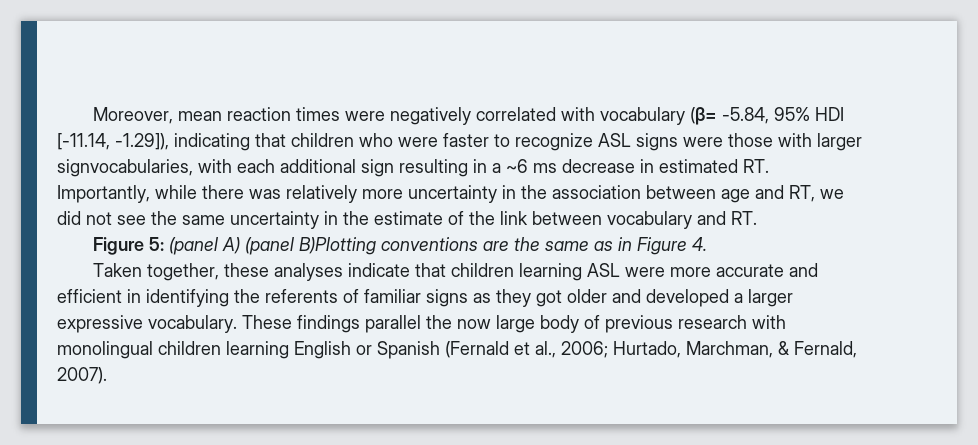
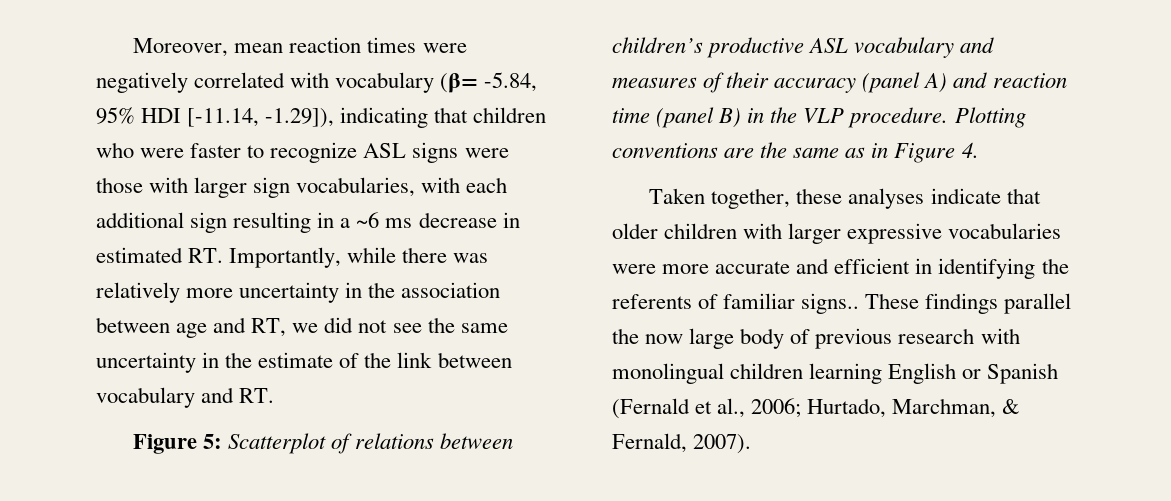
[57,159,193,177] signvocabularies, -> [253,177,416,198] sign vocabularies,
[168,237,376,255] (panel A) (panel B)Plotting -> [228,433,513,454] [612,37,995,58] [612,72,1067,93] [612,107,1026,128] Scatterplot of relations between children’s productive ASL vocabulary and measures of their accuracy (panel A) and reaction time (panel B) in the VLP procedure. Plotting
[450,263,620,281] children learning ASL -> [612,223,1062,244] older children with larger expressive vocabularies
[426,289,793,307] [57,315,237,333] signs as they got older and developed a larger expressive vocabulary. -> [801,293,860,314] signs..

